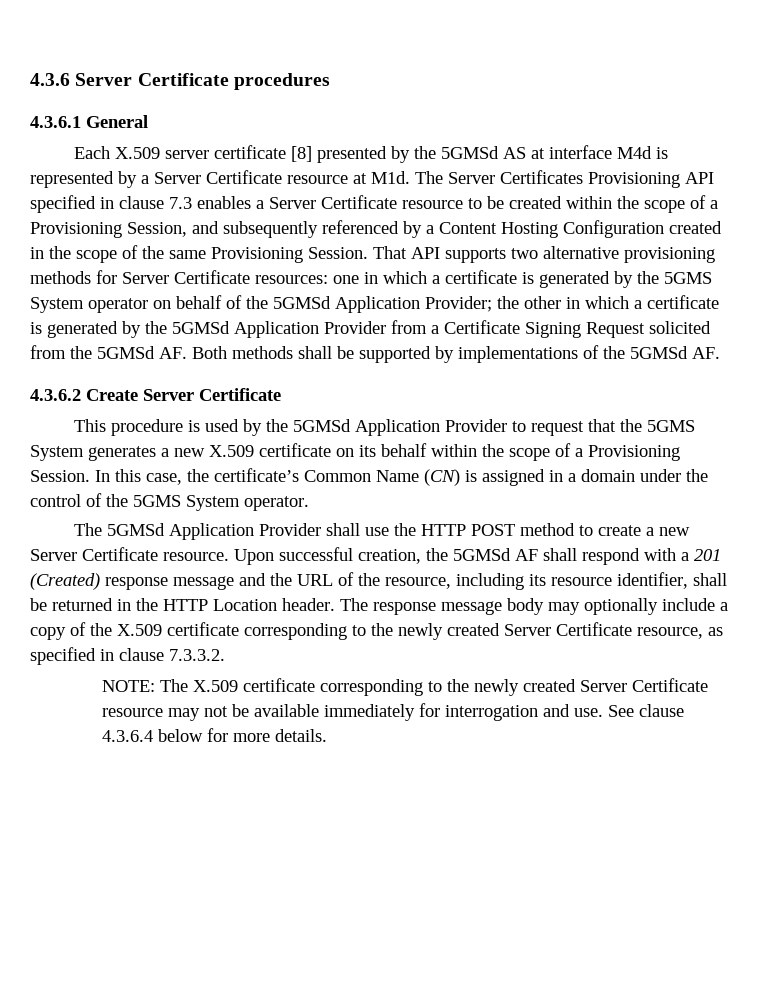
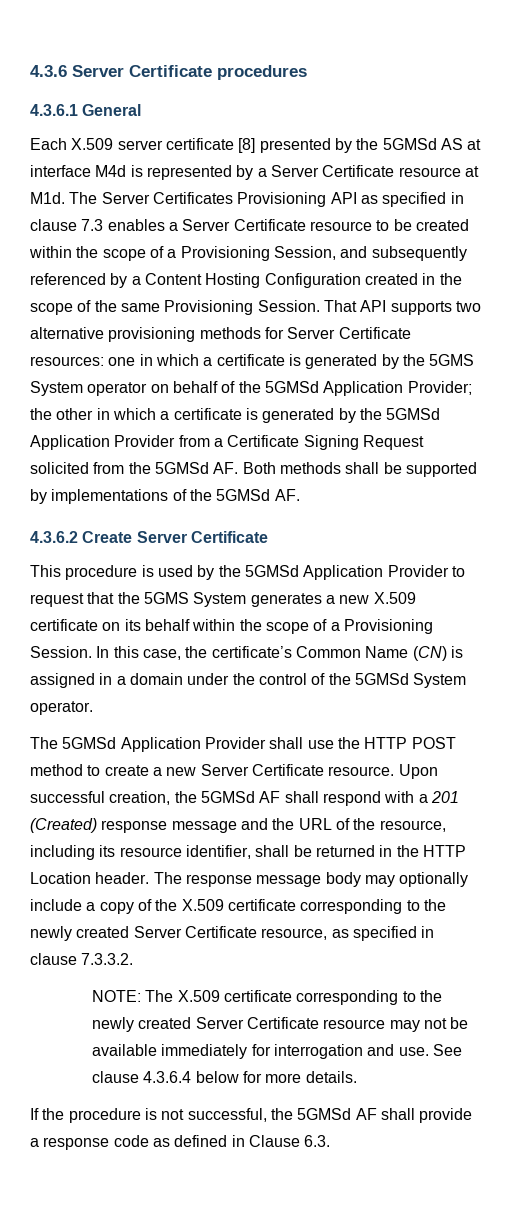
(714, 178) none -> [360,195,378,204] as
[133,495,181,507] 5GMS -> [354,673,409,685] 5GMSd
(327, 735) none -> [30,1108,473,1123] [30,1135,331,1150] // If the procedure is not successful, the 5GMSd AF shall provide a response code as defined in Clause 6.3.

